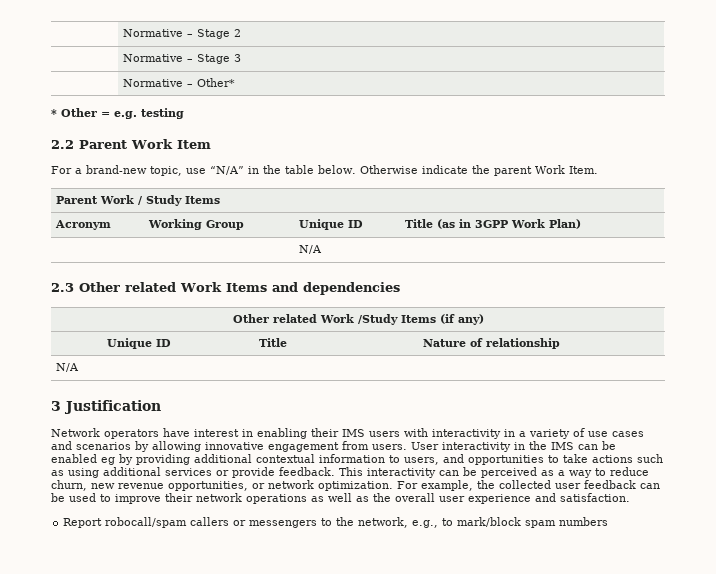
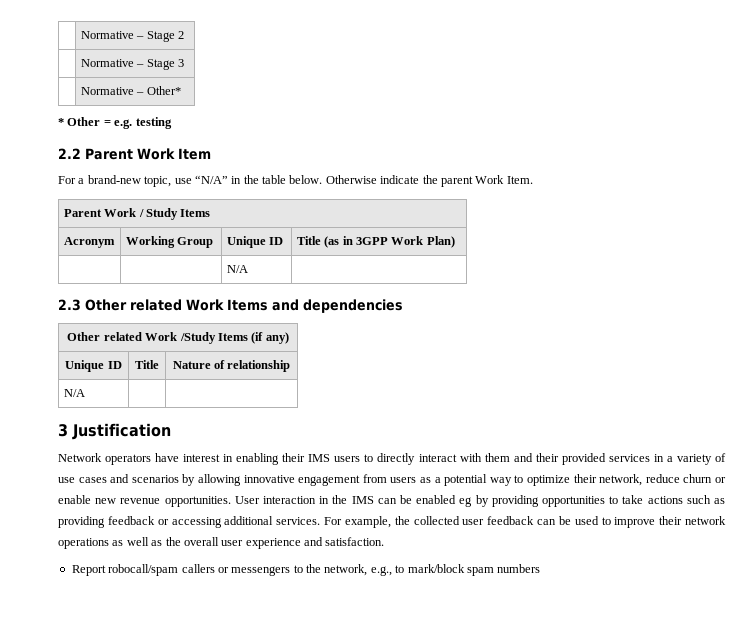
[404,428,501,439] with interactivity -> [364,453,650,465] to directly interact with them and their provided services
[372,442,511,452] users. User interactivity -> [390,474,727,486] [58,495,316,507] users as a potential way to optimize their network, reduce churn or enable new revenue opportunities. User interaction
[194,454,464,465] additional contextual information to users, and -> (539, 501) none
[68,467,649,478] [51,480,393,491] using additional services or provide feedback. This interactivity can be perceived as a way to reduce churn, new revenue opportunities, or network optimization. -> [58,516,321,528] providing feedback or accessing additional services.

